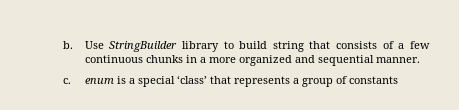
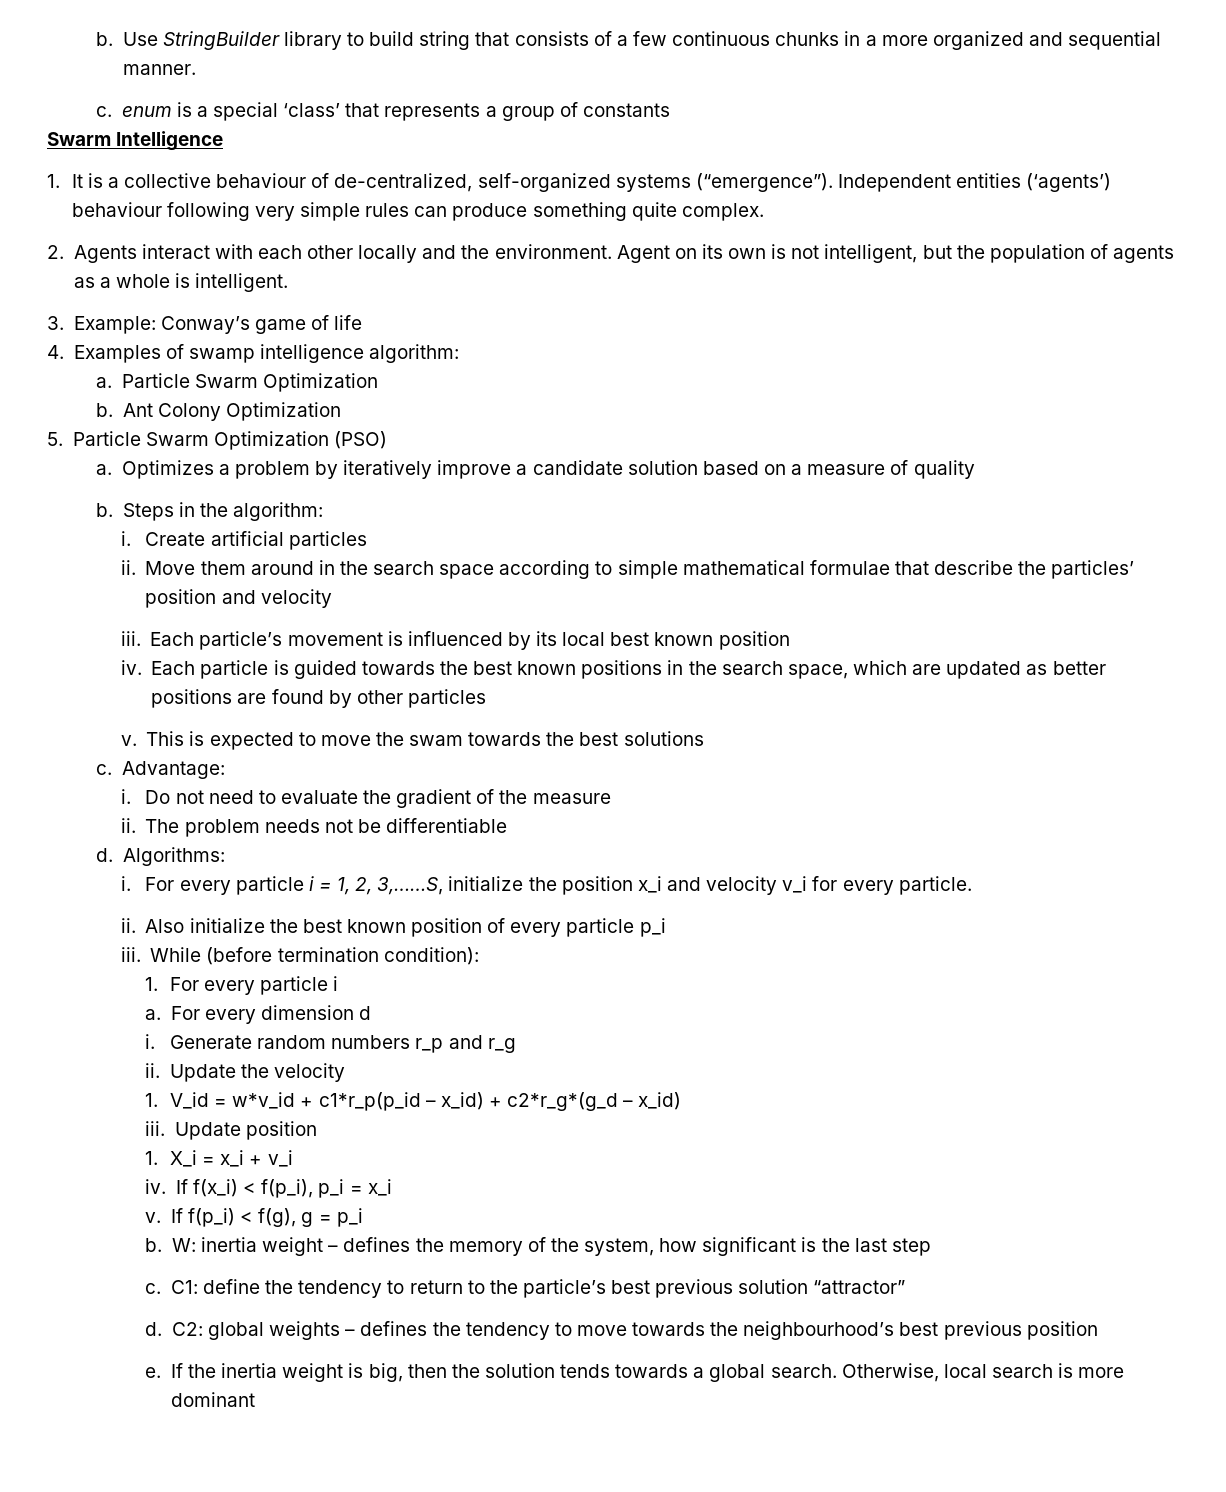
(398, 80) none -> [47,131,224,151] [47,173,1112,192] [71,202,764,221] [47,244,1175,263] [73,273,289,292] [47,315,363,334] [47,344,460,363] [96,373,378,392] [96,402,341,421] [47,431,387,450] [96,460,975,479] [96,502,324,521] [120,531,367,550] [120,560,1135,579] [145,589,332,608] [120,631,790,650] [120,660,1106,679] [151,689,486,708] [120,731,704,750] [96,761,225,779] [120,789,611,808] [120,818,508,837] [96,847,225,866] [120,876,972,895] [120,918,666,937] [120,947,479,965] [145,976,339,995] [145,1005,372,1024] [145,1034,516,1053] [145,1063,346,1082] [145,1092,682,1111] [145,1121,318,1140] [145,1150,293,1167] [145,1179,392,1198] [145,1208,363,1227] [145,1237,931,1256] [145,1279,906,1298] [145,1321,1098,1340] [145,1363,1125,1382] [170,1392,255,1407] // Swarm Intelligence // 1. It is a collective behaviour of de-centralized, self-organized systems (“emergence”). Independent entities (‘agents’) behaviour following very simple rules can produce something quite complex. // 2. Agents interact with each other locally and the environment. Agent on its own is not intelligent, but the population of agents as a whole is intelligent. // 3. Example: Conway’s game of life // 4. Examples of swamp intelligence algorithm: // a. Particle Swarm Optimization // b. Ant Colony Optimization // 5. Particle Swarm Optimization (PSO) // a. Optimizes a problem by iteratively improve a candidate solution based on a measure of quality // b. Steps in the algorithm: // i. Create artificial particles // ii. Move them around in the search space according to simple mathematical formulae that describe the particles’ position and velocity // iii. Each particle’s movement is influenced by its local best known position // iv. Each particle is guided towards the best known positions in the search space, which are updated as better positions are found by other particles // v. This is expected to move the swam towards the best solutions // c. Advantage: // i. Do not need to evaluate the gradient of the measure // ii. The problem needs not be differentiable // d. Algorithms: // i. For every particle i = 1, 2, 3,……S, initialize the position x_i and velocity v_i for every particle. // ii. Also initialize the best known position of every particle p_i // iii. While (before termination condition): // 1. For every particle i // a. For every dimension d // i. Generate random numbers r_p and r_g // ii. Update the velocity // 1. V_id = w*v_id + c1*r_p(p_id – x_id) + c2*r_g*(g_d – x_id) // iii. Update position // 1. X_i = x_i + v_i // iv. If f(x_i) < f(p_i), p_i = x_i // v. If f(p_i) < f(g), g = p_i // b. W: inertia weight – defines the memory of the system, how significant is the last step // c. C1: define the tendency to return to the particle’s best previous solution “attractor” // d. C2: global weights – defines the tendency to move towards the neighbourhood’s best previous position // e. If the inertia weight is big, then the solution tends towards a global search. Otherwise, local search is more dominant

